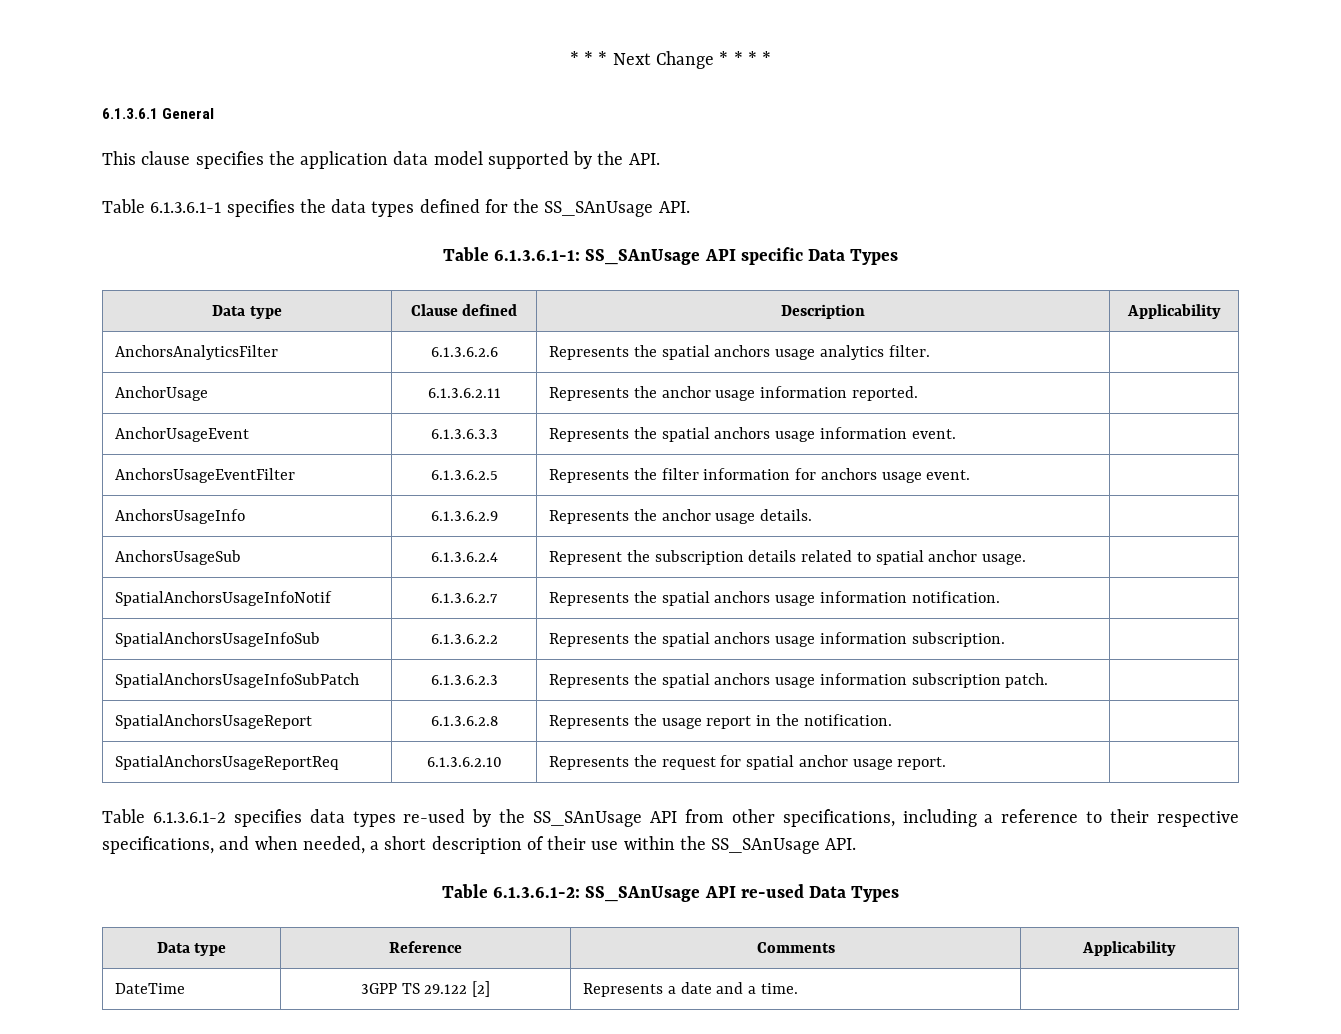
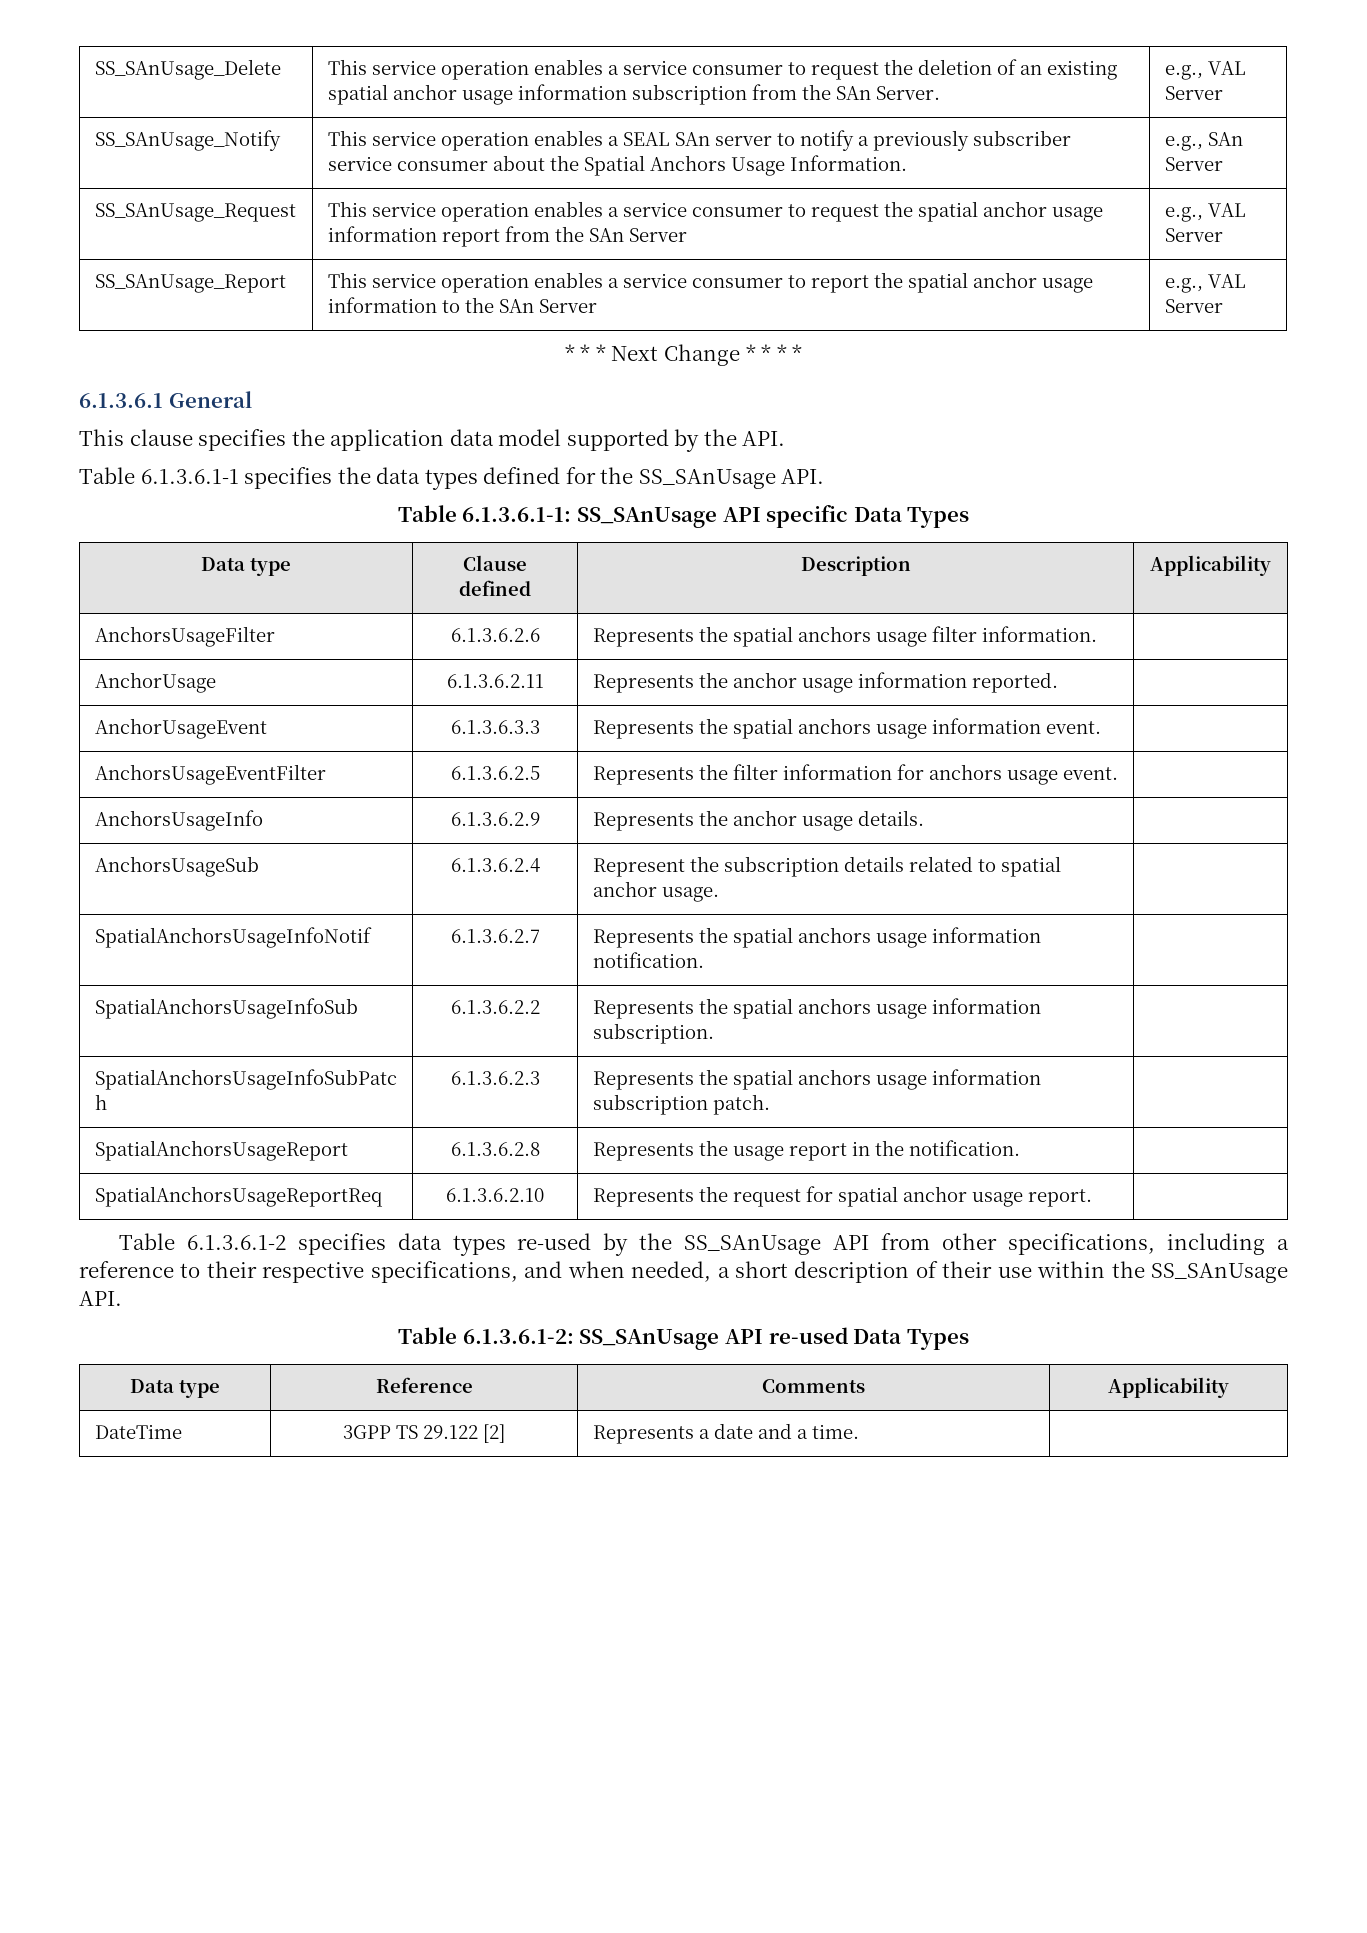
(569, 58) none -> [94,59,281,80] [327,59,1117,80] [327,84,940,105] [1164,61,1246,80] [1164,86,1223,100] [94,130,281,151] [327,130,1071,151] [327,155,907,176] [1164,132,1243,151] [1164,157,1223,171] [94,203,296,222] [327,201,1103,222] [327,226,687,247] [1164,203,1246,222] [1164,228,1223,242] [94,274,286,293] [327,272,1093,293] [327,297,597,313] [1164,274,1246,293] [1164,299,1223,313] SS_SAnUsage_Delete | This service operation enables a service consumer to request the deletion of an existing spatial anchor usage information subscription from the SAn Server. | e.g., VAL Server // SS_SAnUsage_Notify | This service operation enables a SEAL SAn server to notify a previously subscriber service consumer about the Spatial Anchors Usage Information. | e.g., SAn Server // SS_SAnUsage_Request | This service operation enables a service consumer to request the spatial anchor usage information report from the SAn Server | e.g., VAL Server // SS_SAnUsage_Report | This service operation enables a service consumer to report the spatial anchor usage information to the SAn Server | e.g., VAL Server //
[115,345,279,360] AnchorsAnalyticsFilter -> [94,626,275,647] AnchorsUsageFilter
[819,345,930,360] analytics filter. -> [931,626,1097,642] filter information.

